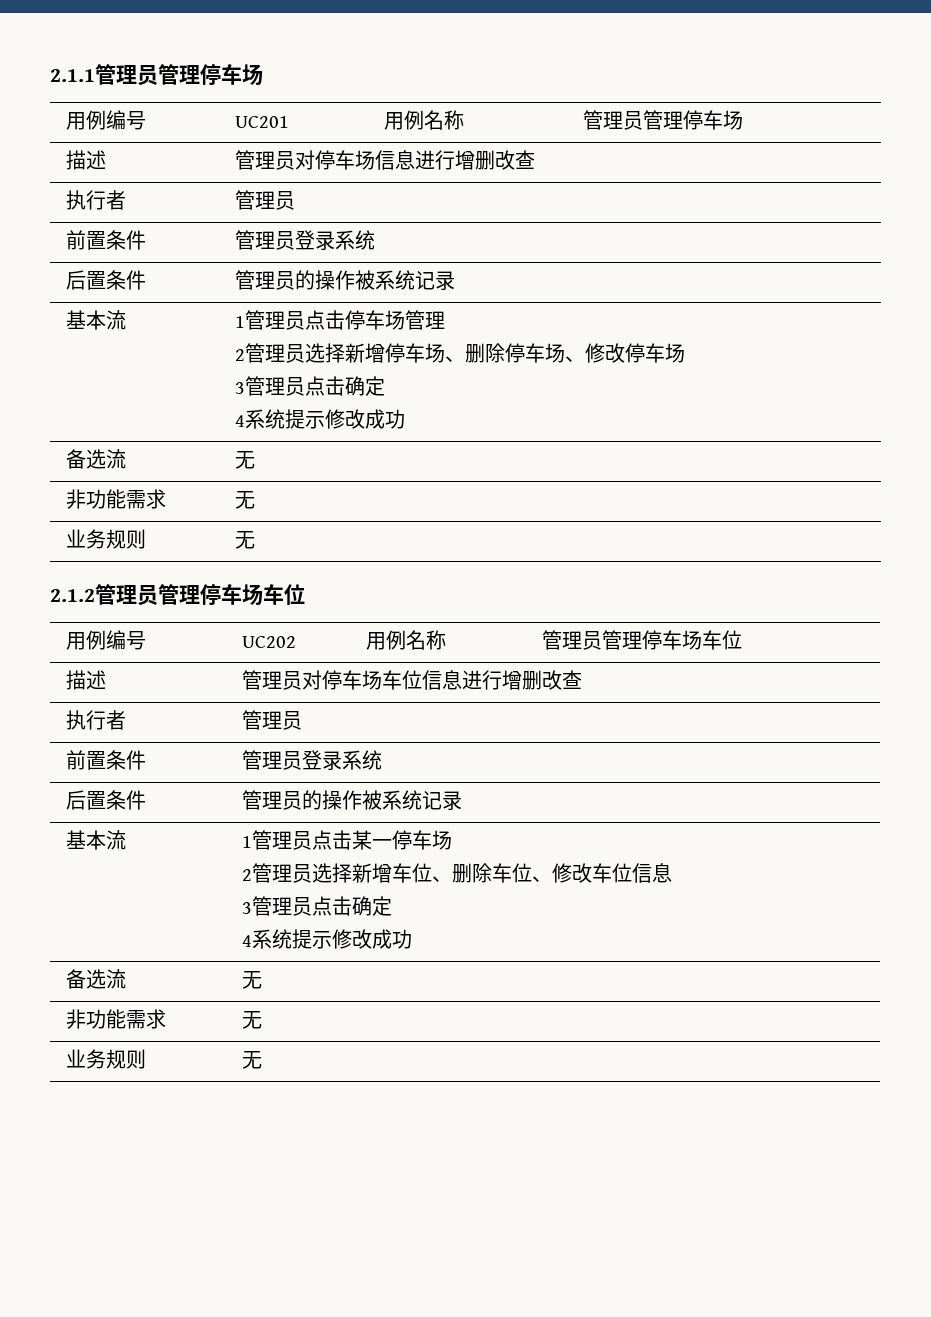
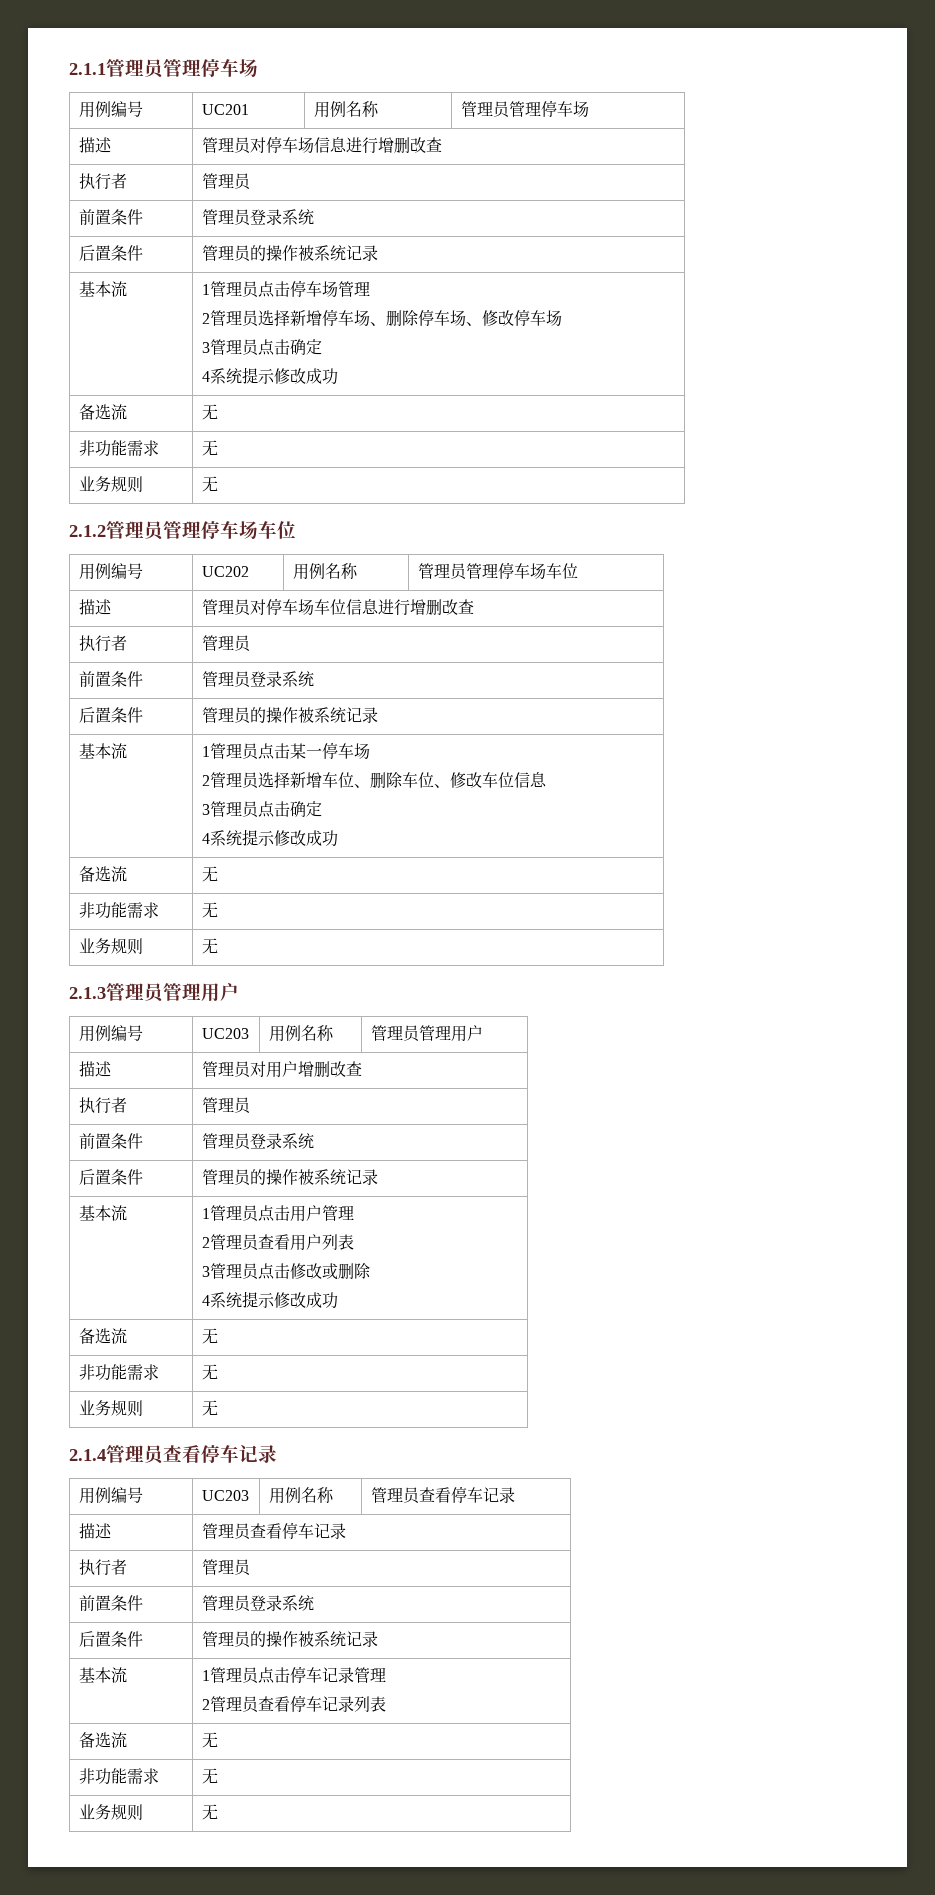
(262, 1060) none -> [69,983,239,1003] [78,1025,143,1042] [201,1028,249,1039] [268,1025,334,1042] [370,1025,483,1042] [78,1061,112,1077] [201,1061,362,1078] [78,1097,127,1114] [201,1097,251,1114] [78,1133,143,1149] [201,1133,314,1150] [78,1169,143,1185] [201,1169,378,1186] [78,1205,127,1221] [201,1205,354,1222] [201,1234,354,1251] [201,1263,371,1280] [201,1291,338,1309] [78,1328,127,1344] [201,1328,218,1344] [78,1364,159,1381] [201,1364,218,1380] [78,1400,143,1417] [201,1400,218,1416] [69,1445,277,1465] [78,1487,143,1504] [201,1490,249,1501] [268,1487,334,1504] [370,1486,515,1504] [78,1523,112,1539] [201,1522,346,1540] [78,1559,127,1576] [201,1559,251,1576] [78,1595,143,1611] [201,1595,314,1612] [78,1631,143,1647] [201,1631,378,1648] [78,1667,127,1683] [201,1666,386,1684] [201,1695,386,1713] [78,1732,127,1748] [201,1732,218,1748] [78,1768,159,1785] [201,1768,218,1784] [78,1804,143,1821] [201,1804,218,1820] // 2.1.3管理员管理用户 // 用例编号 | UC203 | 用例名称 | 管理员管理用户 // 描述 | 管理员对用户增删改查 // 执行者 | 管理员 // 前置条件 | 管理员登录系统 // 后置条件 | 管理员的操作被系统记录 // 基本流 | 1管理员点击用户管理 // 2管理员查看用户列表 // 3管理员点击修改或删除 // 4系统提示修改成功 // 备选流 | 无 // 非功能需求 | 无 // 业务规则 | 无 // 2.1.4管理员查看停车记录 // 用例编号 | UC203 | 用例名称 | 管理员查看停车记录 // 描述 | 管理员查看停车记录 // 执行者 | 管理员 // 前置条件 | 管理员登录系统 // 后置条件 | 管理员的操作被系统记录 // 基本流 | 1管理员点击停车记录管理 // 2管理员查看停车记录列表 // 备选流 | 无 // 非功能需求 | 无 // 业务规则 | 无

